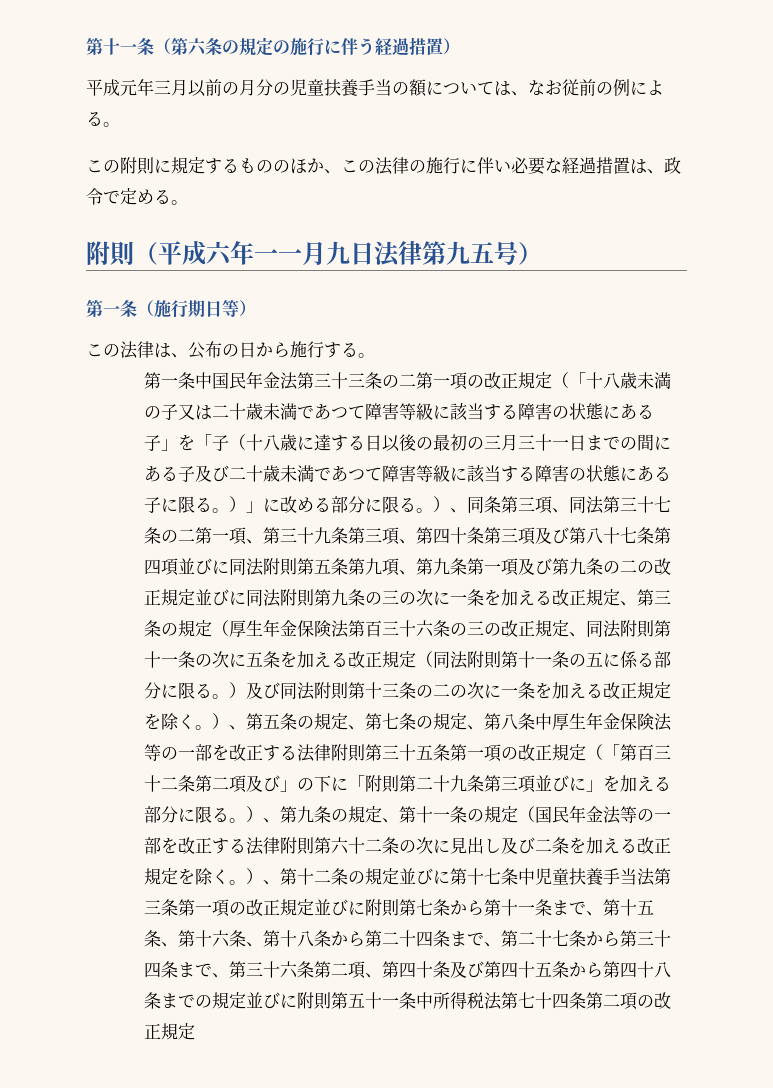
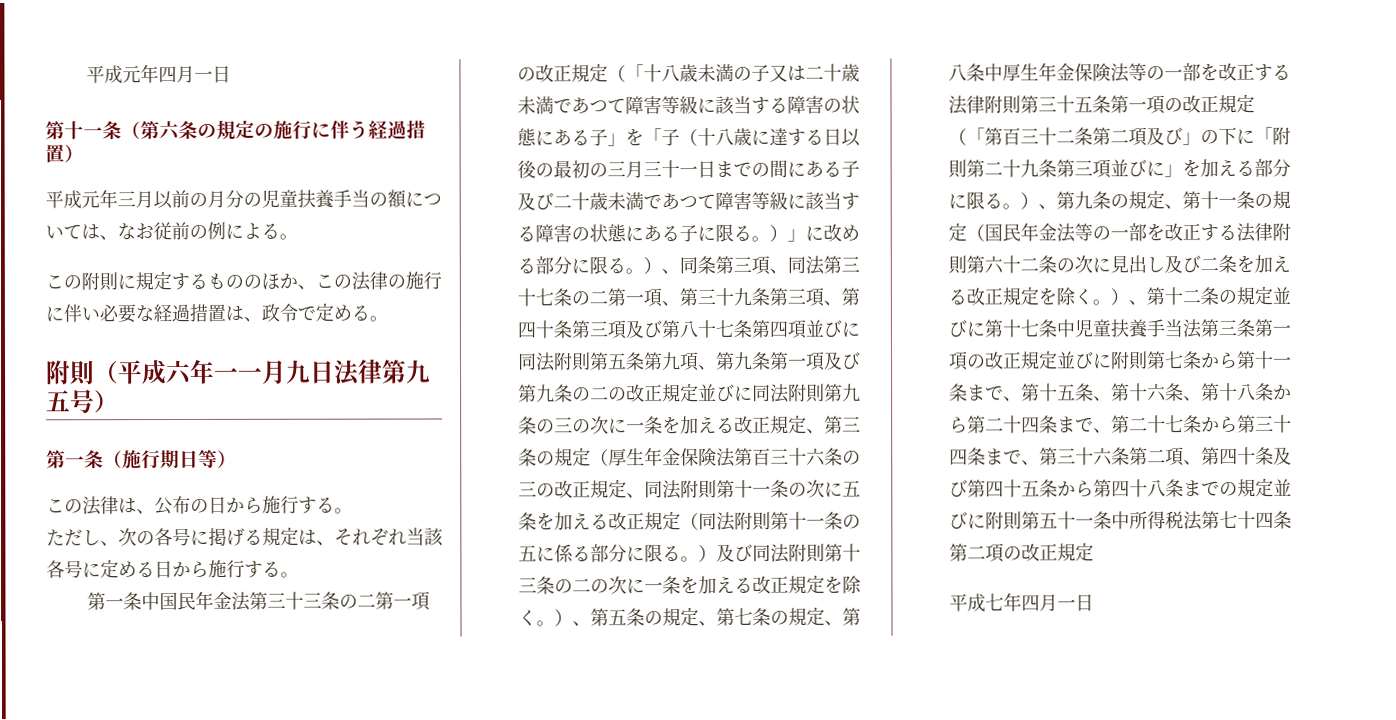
(86, 46) none -> [86,64,232,84] 平成元年四月一日 //
(375, 355) none -> [46,526,444,547] [46,559,299,579] // ただし、次の各号に掲げる規定は、それぞれ当該各号に定める日から施行する。
(196, 1031) none -> [949,592,1095,612] // 平成七年四月一日

